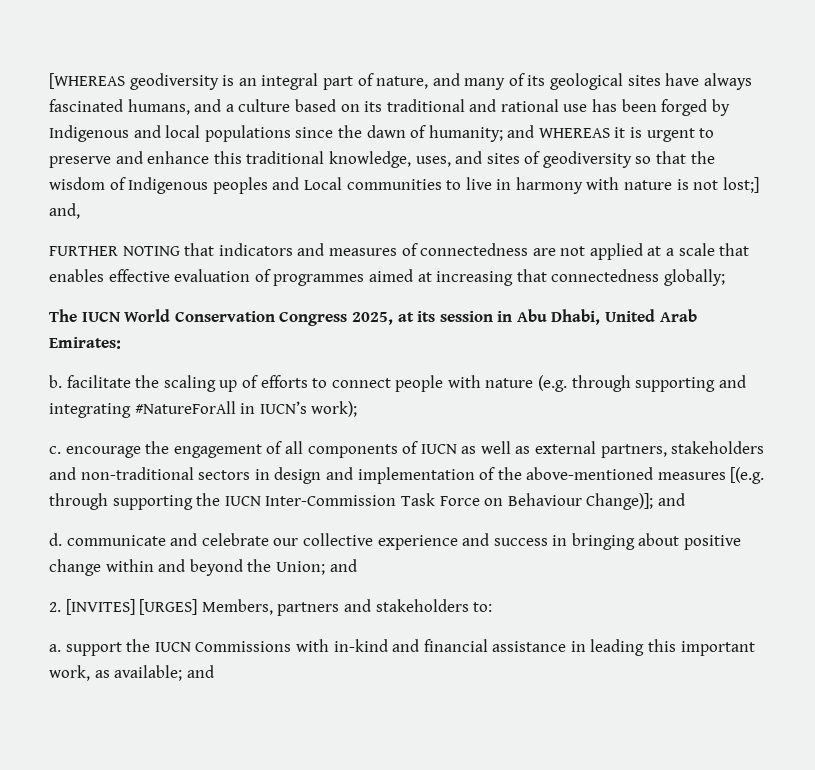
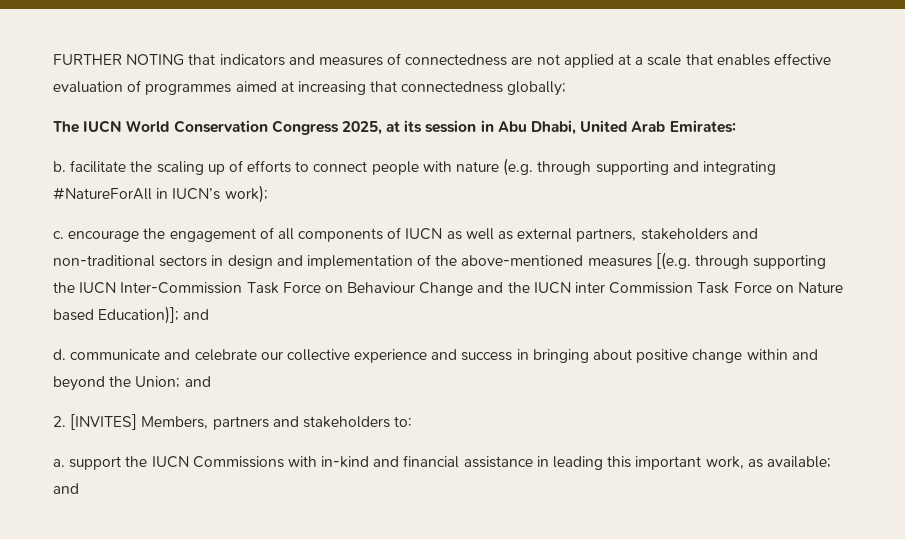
[49,73,752,90] [49,99,730,116] [49,125,715,142] [49,151,715,168] [49,177,759,194] [49,203,80,219] [WHEREAS geodiversity is an integral part of nature, and many of its geological sites have always fascinated humans, and a culture based on its traditional and rational use has been forged by Indigenous and local populations since the dawn of humanity; and WHEREAS it is urgent to preserve and enhance this traditional knowledge, uses, and sites of geodiversity so that the wisdom of Indigenous peoples and Local communities to live in harmony with nature is not lost;] and, // -> (53, 59) none
[586,493,654,510] Change)]; -> [419,282,843,296] [53,306,180,324] Change and the IUCN inter Commission Task Force on Nature based Education)];
[139,599,198,615] [URGES] -> (138, 422) none

